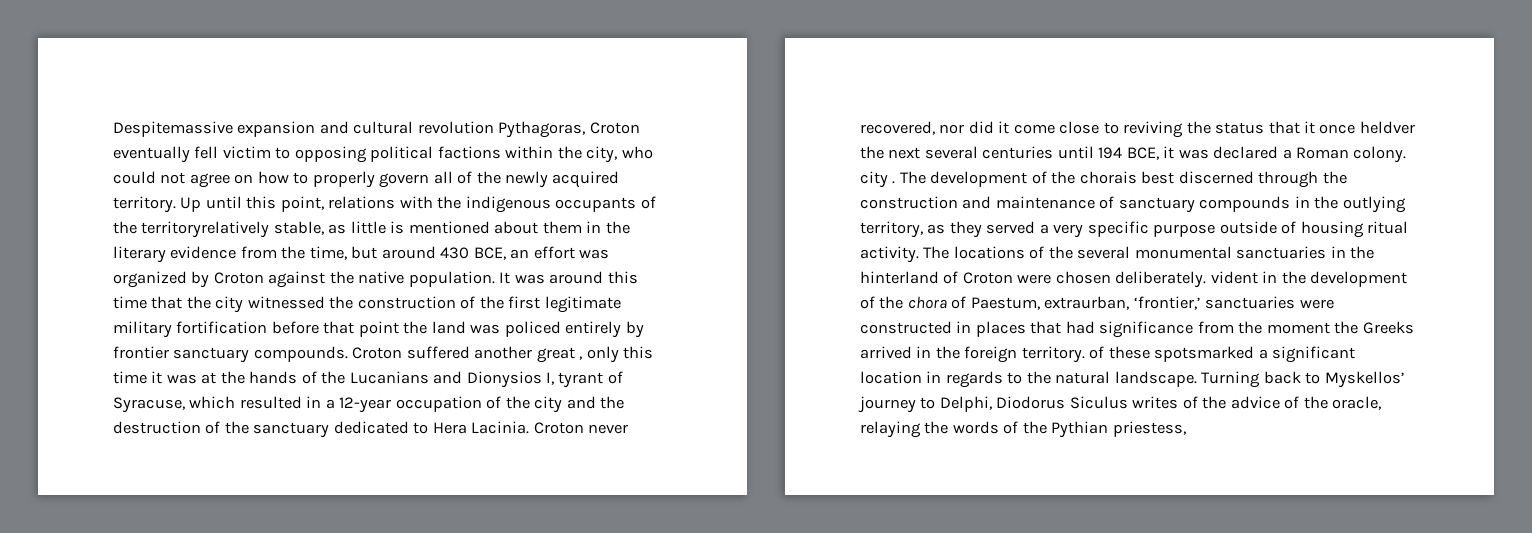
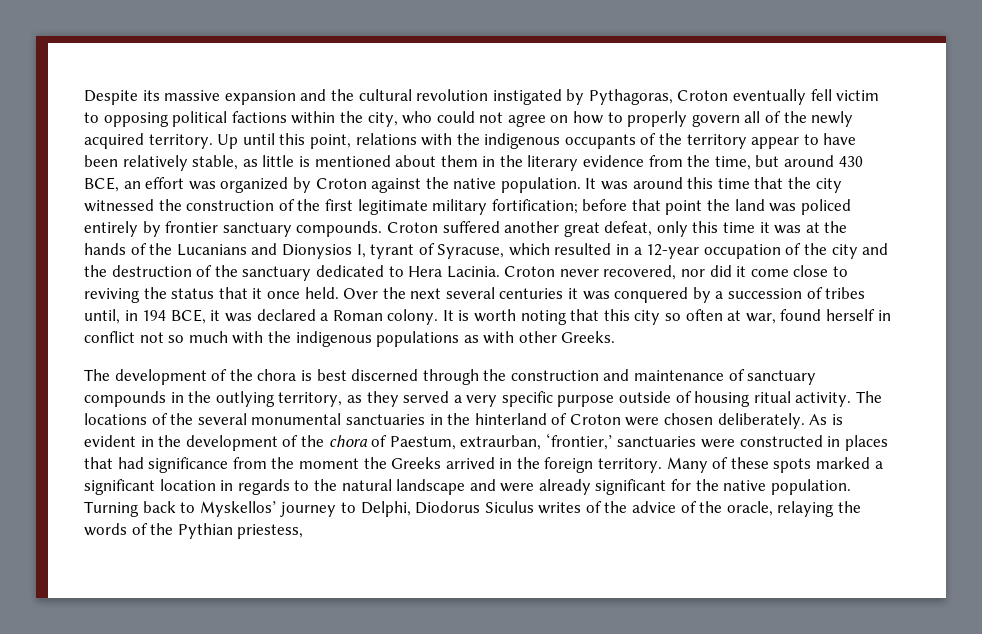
[113,121,233,137] Despitemassive -> [84,90,221,105] Despite its massive
(349, 127) none -> [330,89,354,101] the
(494, 127) none -> [492,89,585,105] instigated by
[141,221,270,238] territoryrelatively -> [686,133,857,149] [84,155,188,171] territory appear to have been relatively
[176,321,268,334] fortification -> [491,199,578,214] fortification;
[579,356,583,360] , -> [604,221,653,236] defeat,
[1359,121,1415,134] heldver -> [304,287,379,299] held. Over
[1057,146,1094,159] until -> [568,287,866,303] [84,309,138,324] it was conquered by a succession of tribes until, in
[860,171,896,188] city . -> [442,309,891,325] [84,331,616,347] It is worth noting that this city so often at war, found herself in conflict not so much with the indigenous populations as with other Greeks. //
[1079,171,1137,184] chorais -> [257,369,312,381] chora is
[1210,271,1258,284] vident -> [809,414,843,425] [84,435,136,447] As is evident
(1085, 354) none -> [666,457,708,473] Many
[1154,346,1255,362] spotsmarked -> [773,457,871,473] spots marked
[1114,371,1197,387] landscape. -> [396,479,851,495] landscape and were already significant for the native population.

